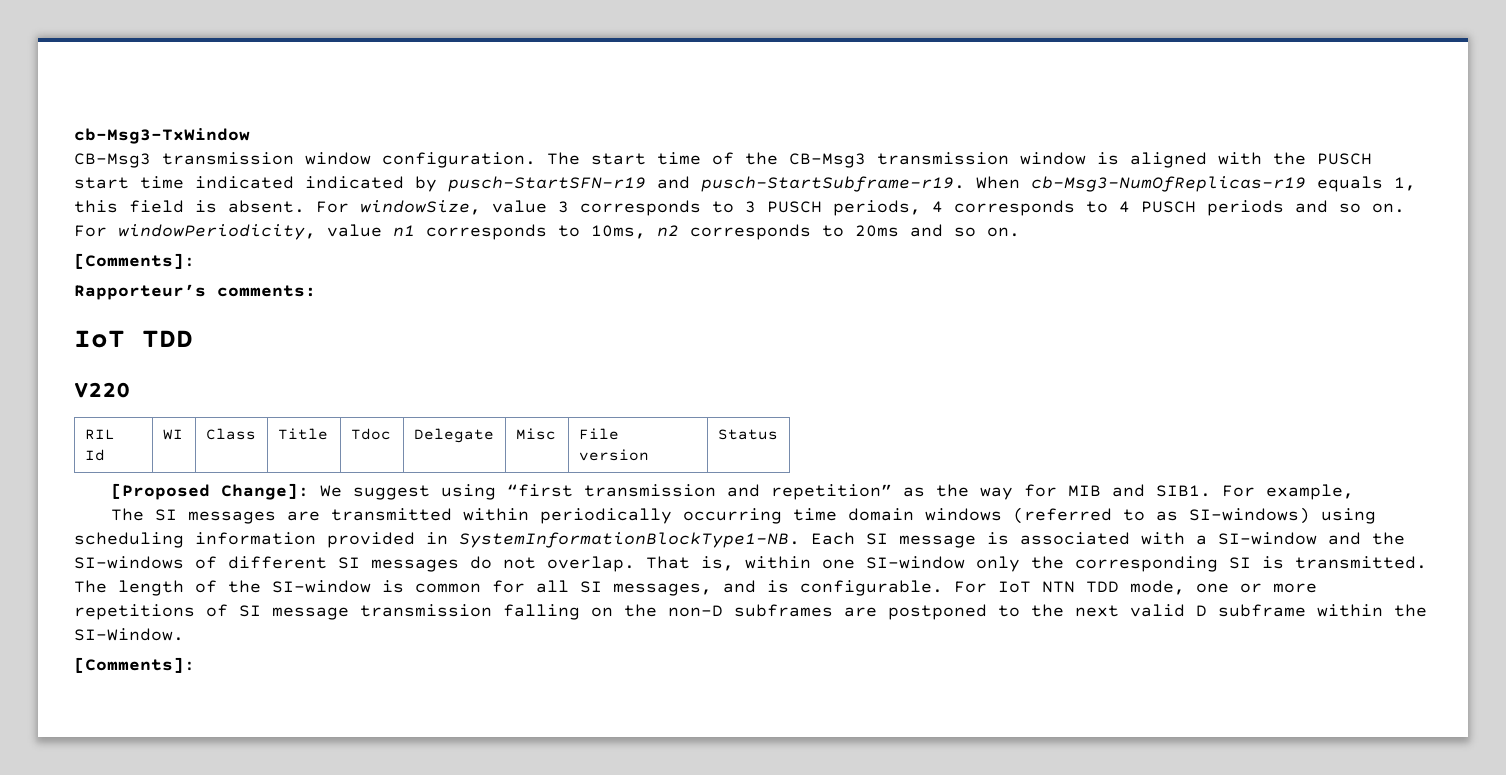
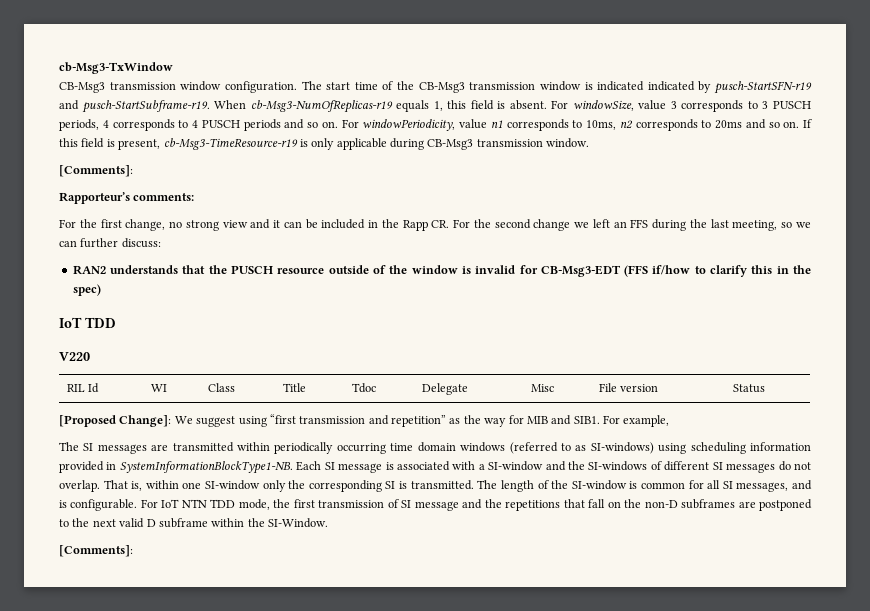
[1130,152,1372,168] [74,176,184,189] aligned with the PUSCH start time -> (593, 86) none
[74,253,195,269] [74,284,316,300] // [Comments]: // Rapporteur’s comments: -> [803,119,812,128] [59,138,590,150] [59,165,133,177] [59,192,195,204] [59,219,811,231] [59,238,161,248] [72,265,811,277] [72,284,101,296] If this field is present, cb-Msg3-TimeResource-r19 is only applicable during CB-Msg3 transmission window. // [Comments]: // Rapporteur’s comments: // For the first change, no strong view and it can be included in the Rapp CR. For the second change we left an FFS during the last meeting, so we can further discuss: // RAN2 understands that the PUSCH resource outside of the window is invalid for CB-Msg3-EDT (FFS if/how to clarify this in the spec)
[1196,583,1317,593] [74,604,580,620] one or more repetitions of SI message transmission falling -> [273,499,606,511] the first transmission of SI message and the repetitions that fall

